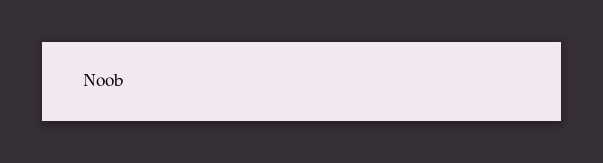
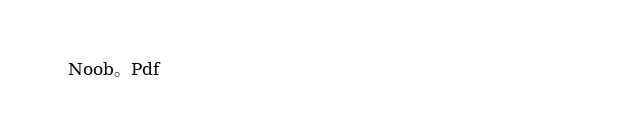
(124, 80) none -> [114,62,161,77] 。Pdf

